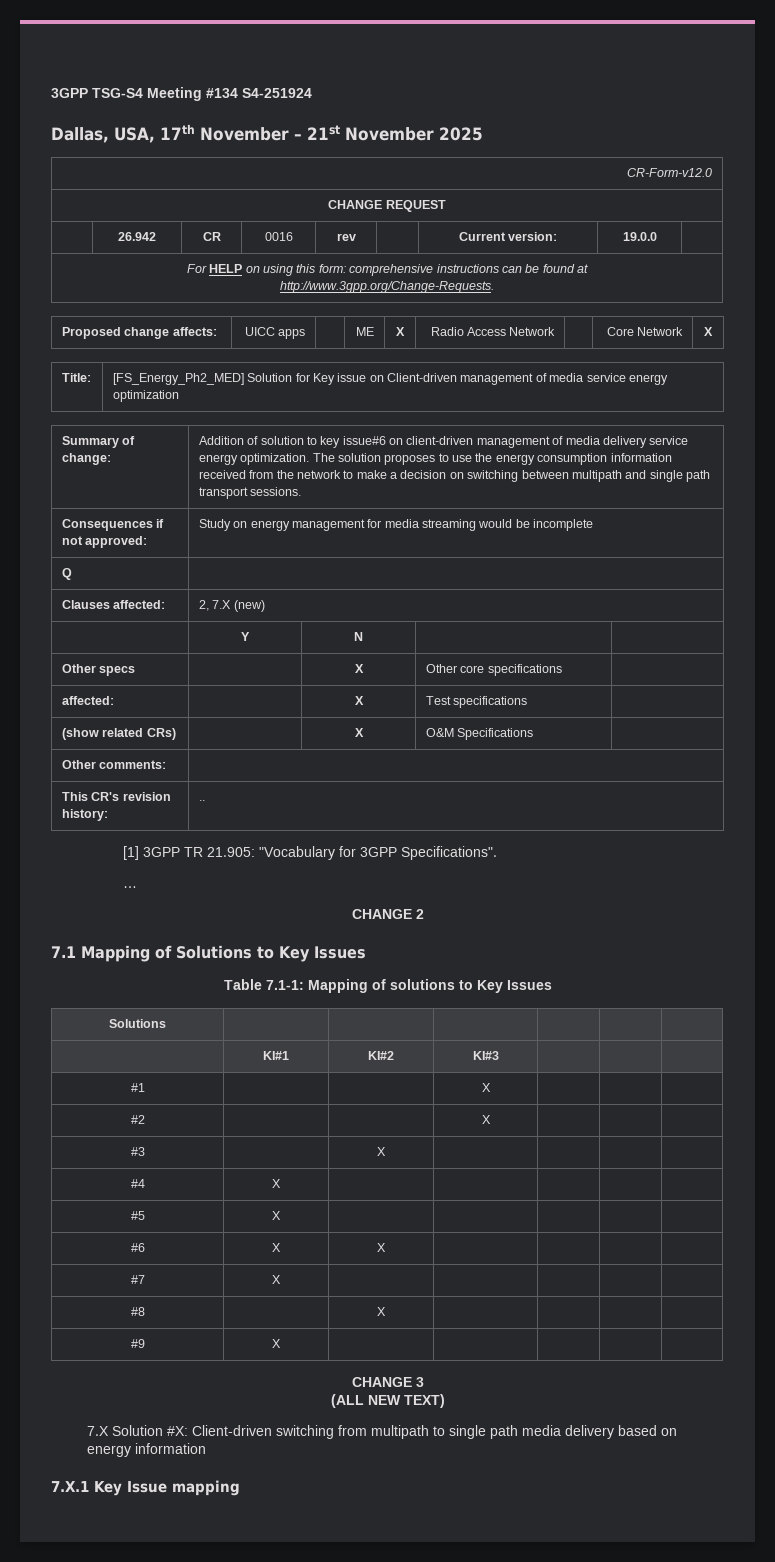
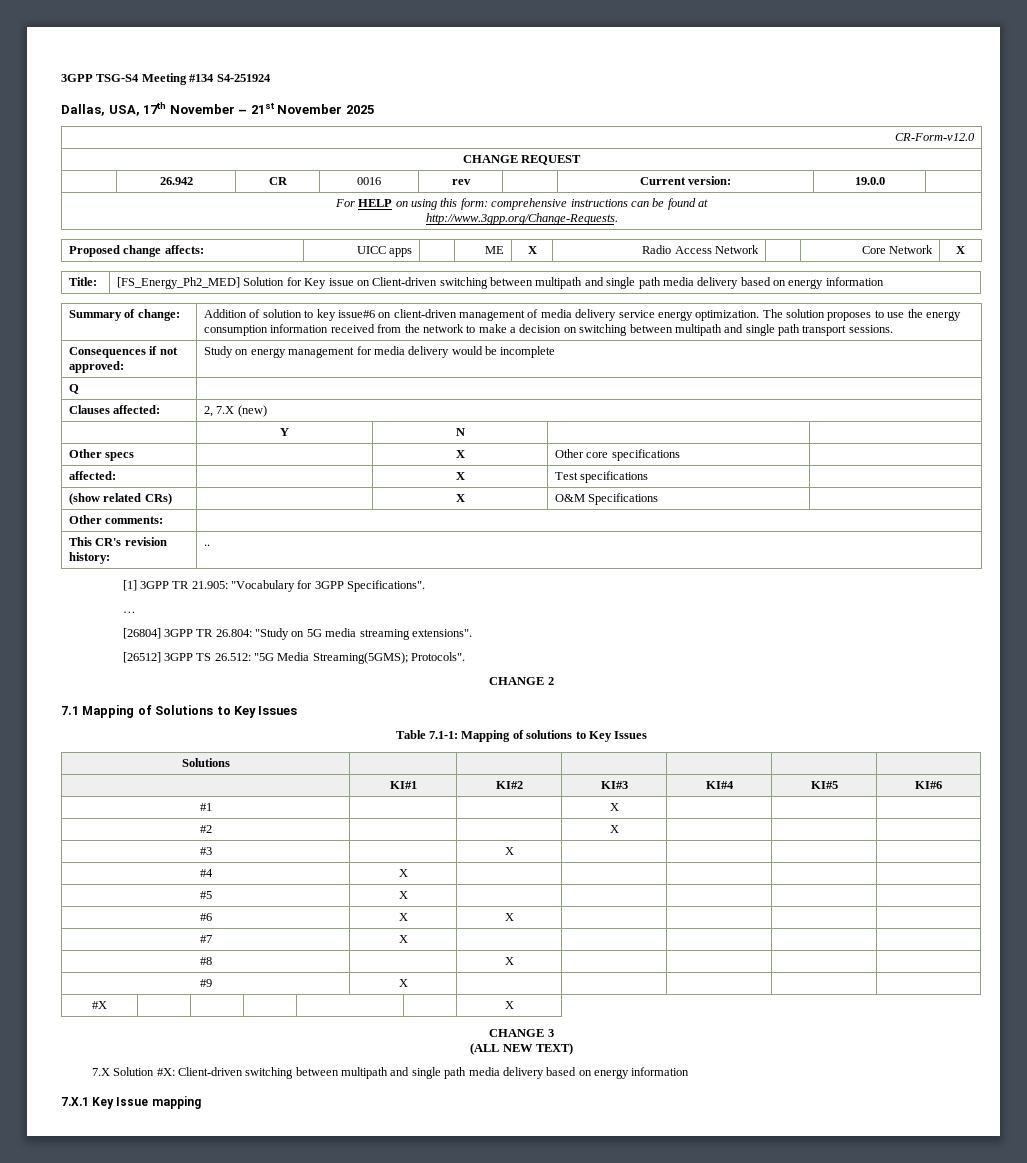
[460,373,668,385] [112,390,179,402] management of media service energy optimization -> [439,277,884,289] switching between multipath and single path media delivery based on energy information
[421,519,476,531] streaming -> [408,346,450,358] delivery
(137, 887) none -> [122,628,472,640] [122,652,466,664] // [26804] 3GPP TR 26.804: "Study on 5G media streaming extensions". // [26512] 3GPP TS 26.512: "5G Media Streaming(5GMS); Protocols".
(499, 1055) | | -> [705,781,734,789] [810,781,838,789] [915,781,942,789] KI#4 | KI#5 | KI#6
(281, 1343) none -> [92,1001,107,1009] [504,1001,514,1009] // #X | | | | | | X
[337,1425,445,1439] from multipath to -> [295,1067,410,1079] between multipath and

